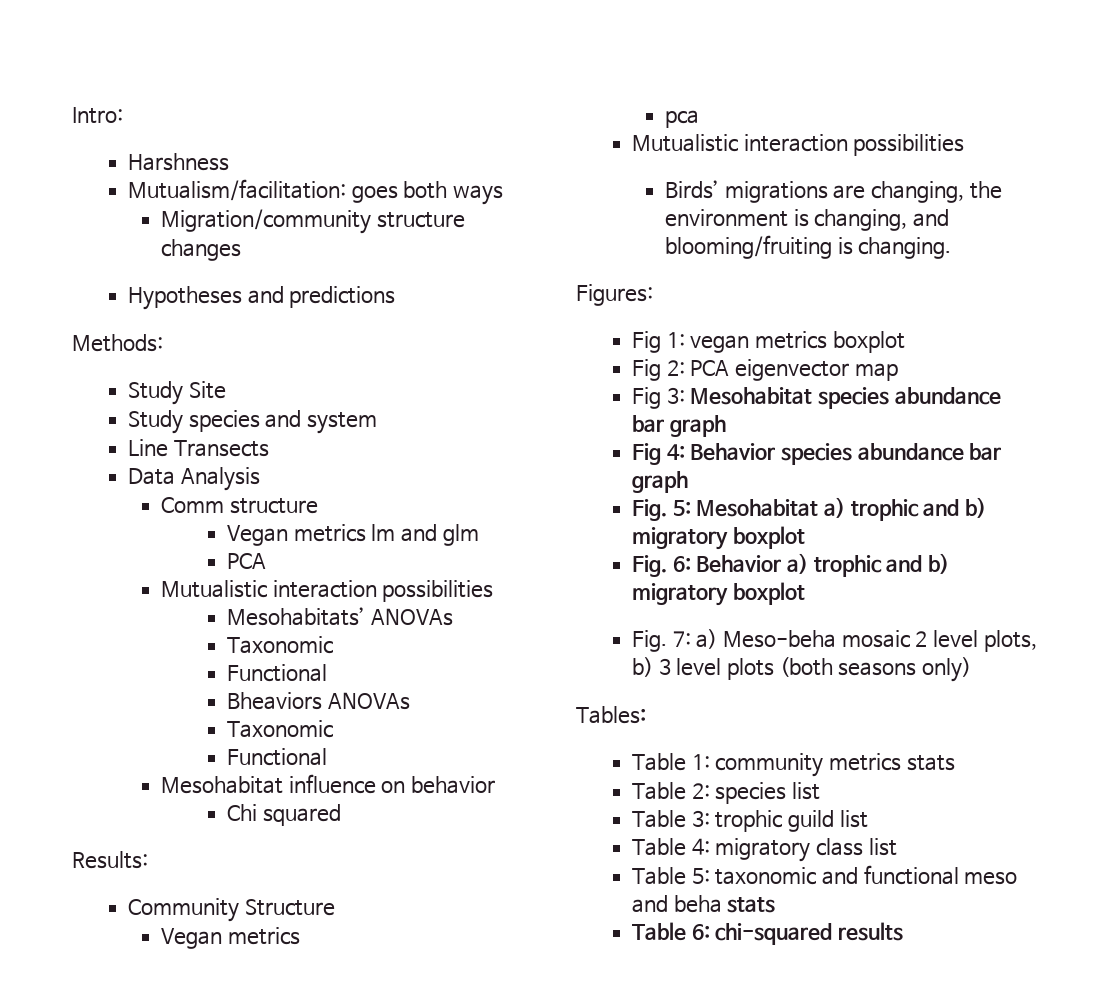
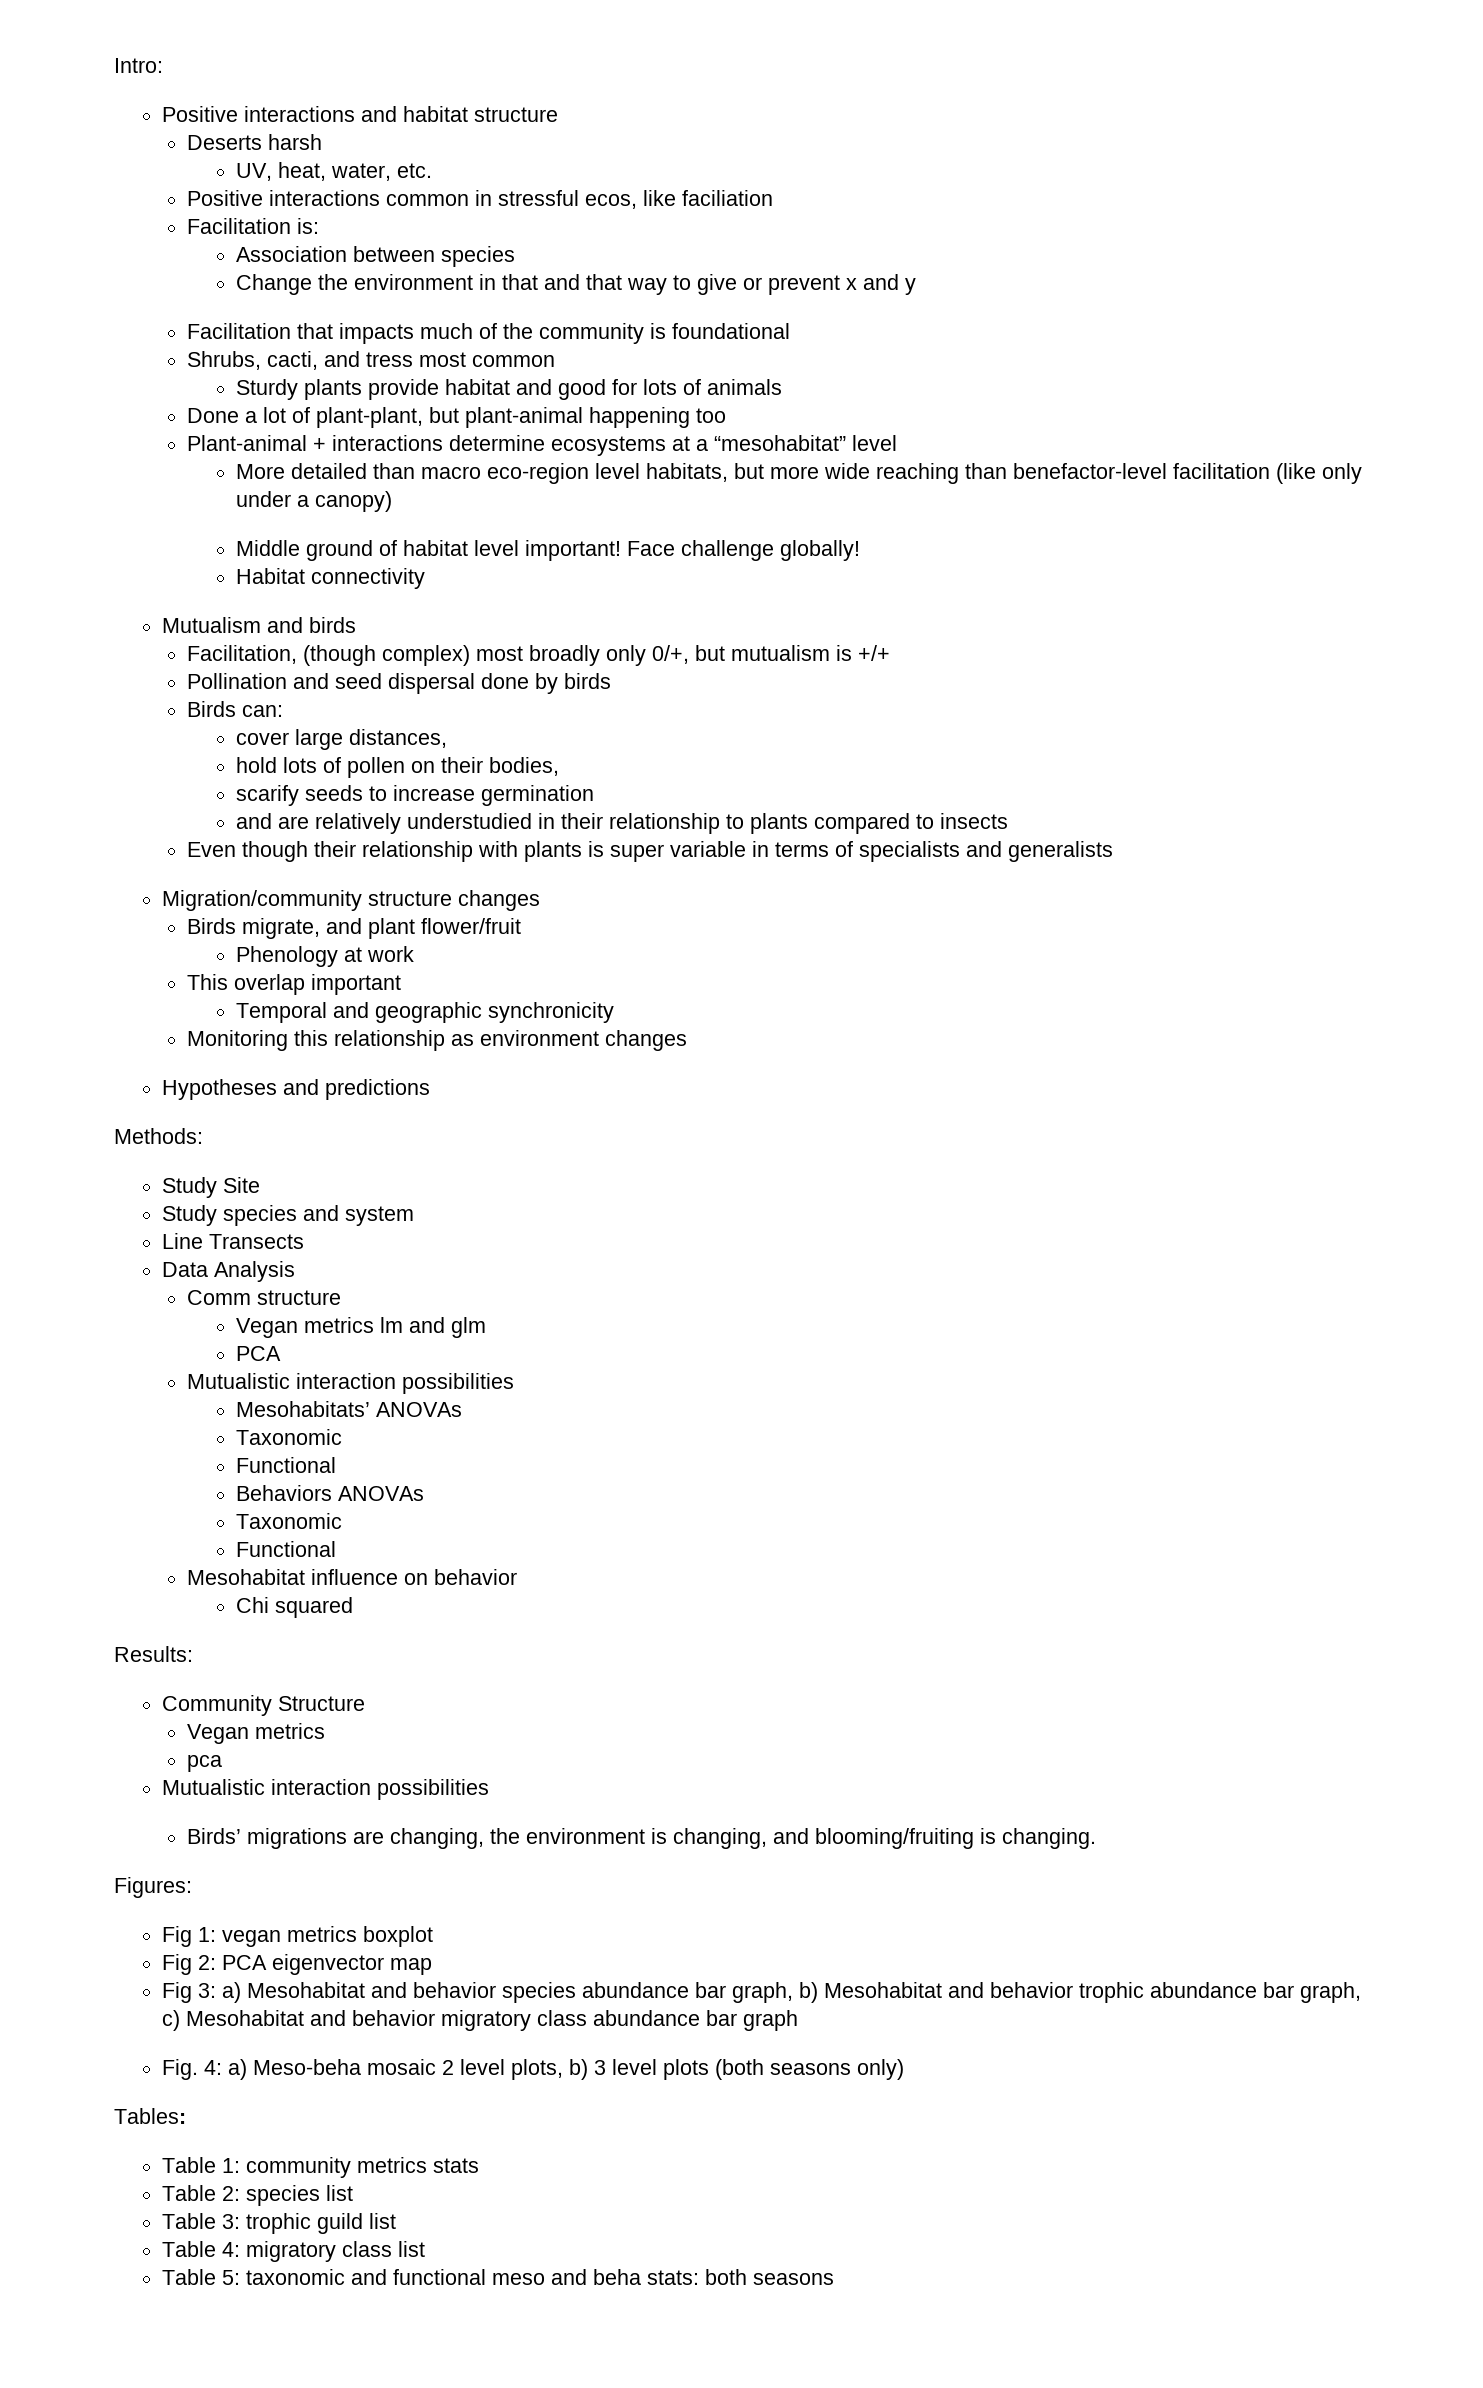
[128,153,230,171] [128,179,504,205] [160,209,465,234] Harshness // Mutualism/facilitation: goes both ways // Migration/community structure -> [162,106,559,122] [186,134,322,150] [236,162,433,181] [186,190,773,209] [186,218,319,234] [236,246,516,267] [236,274,917,295] [186,323,790,344] [186,351,555,370] [236,379,783,400] [186,407,726,428] [186,435,897,456] [236,463,1363,484] [236,491,393,512] [236,540,861,561] [236,568,426,589] [162,617,357,633] [186,645,890,666] [186,673,611,694] [186,701,283,717] [236,729,448,750] [236,757,560,778] [236,785,595,806] [236,813,1009,834] [186,841,1113,862] [162,890,541,911] [186,918,521,939] [236,946,415,967] [186,974,401,995] [236,1002,615,1023] [186,1030,599,1051] Positive interactions and habitat structure // Deserts harsh // UV, heat, water, etc. // Positive interactions common in stressful ecos, like faciliation // Facilitation is: // Association between species // Change the environment in that and that way to give or prevent x and y // Facilitation that impacts much of the community is foundational // Shrubs, cacti, and tress most common // Sturdy plants provide habitat and good for lots of animals // Done a lot of plant-plant, but plant-animal happening too // Plant-animal + interactions determine ecosystems at a “mesohabitat” level // More detailed than macro eco-region level habitats, but more wide reaching than benefactor-level facilitation (like only under a canopy) // Middle ground of habitat level important! Face challenge globally! // Habitat connectivity // Mutualism and birds // Facilitation, (though complex) most broadly only 0/+, but mutualism is +/+ // Pollination and seed dispersal done by birds // Birds can: // cover large distances, // hold lots of pollen on their bodies, // scarify seeds to increase germination // and are relatively understudied in their relationship to plants compared to insects // Even though their relationship with plants is super variable in terms of specialists and generalists // Migration/community structure changes // Birds migrate, and plant flower/fruit // Phenology at work // This overlap important // Temporal and geographic synchronicity // Monitoring this relationship as environment
[226,692,322,710] Bheaviors -> [236,1485,333,1501] Behaviors
[690,387,1001,409] [632,415,726,437] [632,443,1002,465] [632,471,689,493] [632,497,987,521] [632,526,805,550] [632,553,950,577] [632,582,805,606] [632,630,691,652] Mesohabitat species abundance bar graph // Fig 4: Behavior species abundance bar graph // Fig. 5: Mesohabitat a) trophic and b) migratory boxplot // Fig. 6: Behavior a) trophic and b) migratory boxplot // Fig. 7: -> [222,1982,1362,2003] [162,2010,799,2031] [162,2059,223,2080] a) Mesohabitat and behavior species abundance bar graph, b) Mesohabitat and behavior trophic abundance bar graph, c) Mesohabitat and behavior migratory class abundance bar graph // Fig. 4:
[727,897,776,913] [632,922,904,945] stats // Table 6: chi-squared results -> [647,2269,835,2285] stats: both seasons

